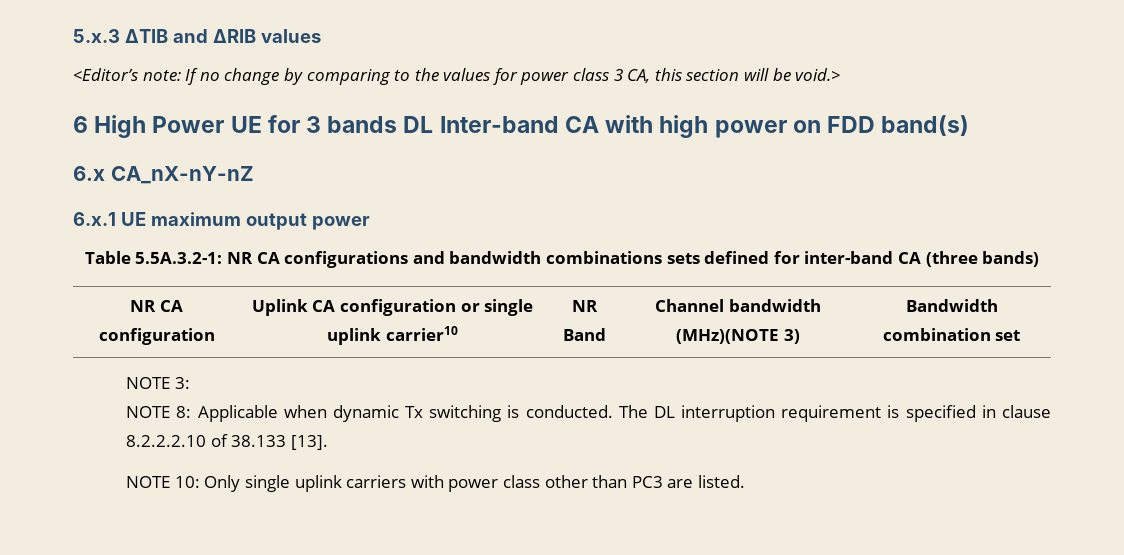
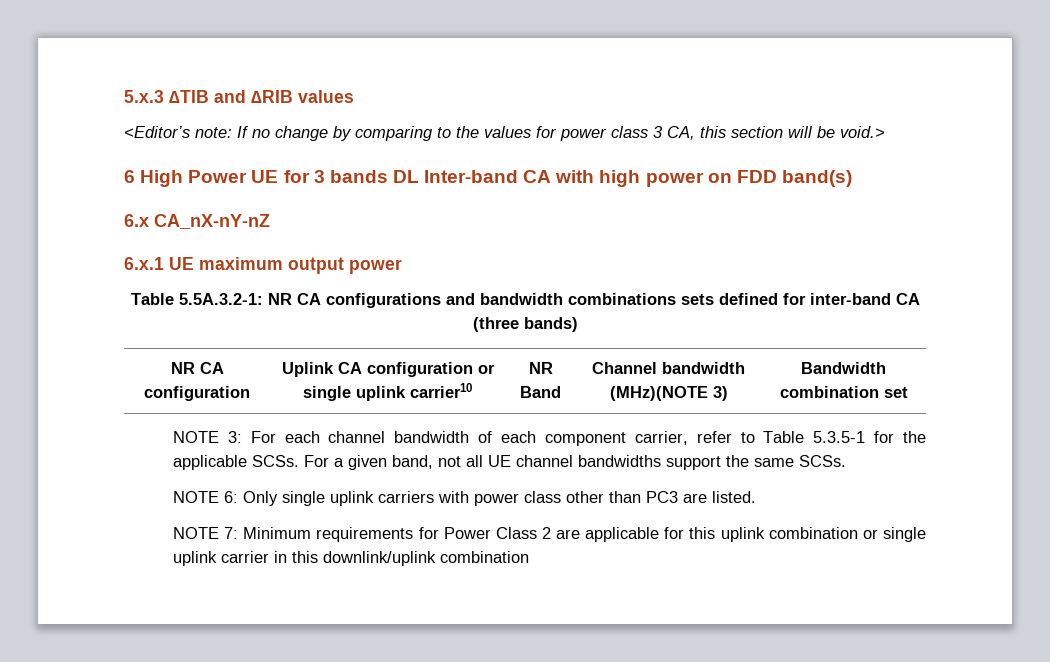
[126,405,1052,422] [126,434,329,450] [126,476,200,488] // NOTE 8: Applicable when dynamic Tx switching is conducted. The DL interruption requirement is specified in clause 8.2.2.2.10 of 38.133 [13]. // NOTE 10: -> [250,431,927,446] [172,455,846,470] [172,491,238,503] For each channel bandwidth of each component carrier, refer to Table 5.3.5-1 for the applicable SCSs. For a given band, not all UE channel bandwidths support the same SCSs. // NOTE 6:
(745, 481) none -> [172,527,927,542] [172,551,529,566] // NOTE 7: Minimum requirements for Power Class 2 are applicable for this uplink combination or single uplink carrier in this downlink/uplink combination

